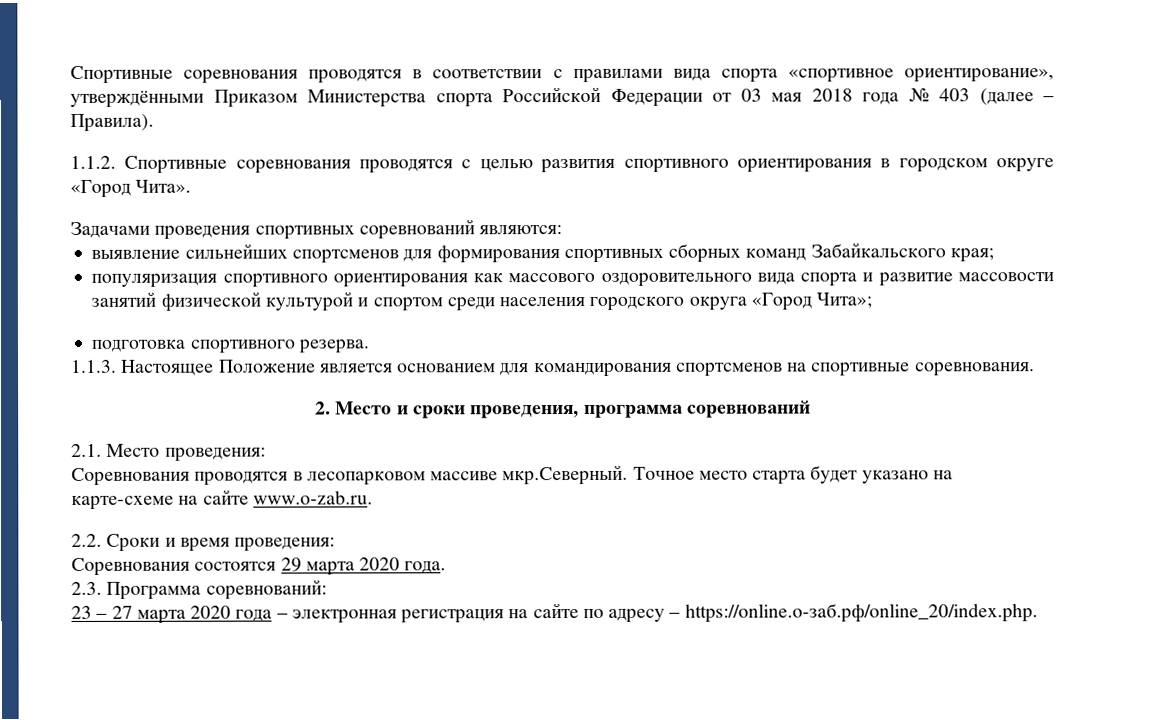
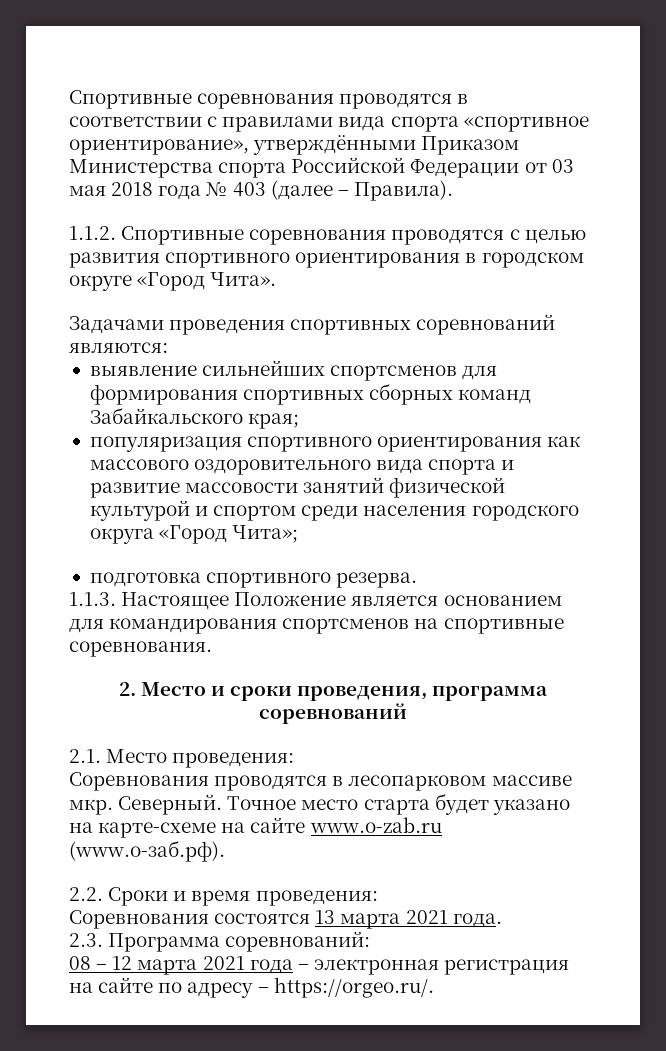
[502,464,629,486] мкр.Северный. -> [69,794,223,815] мкр. Северный.
[252,490,373,505] www.o-zab.ru. -> [309,817,442,833] [69,840,225,862] www.o-zab.ru (www.о-заб.рф).
[280,557,401,576] 29 марта 2020 -> [315,910,448,929] 13 марта 2021
[71,605,232,624] 23 – 27 марта 2020 -> [69,956,245,975] 08 – 12 марта 2021
[684,603,1038,623] https://online.о-заб.рф/online_20/index.php. -> [273,977,434,998] https://orgeo.ru/.

